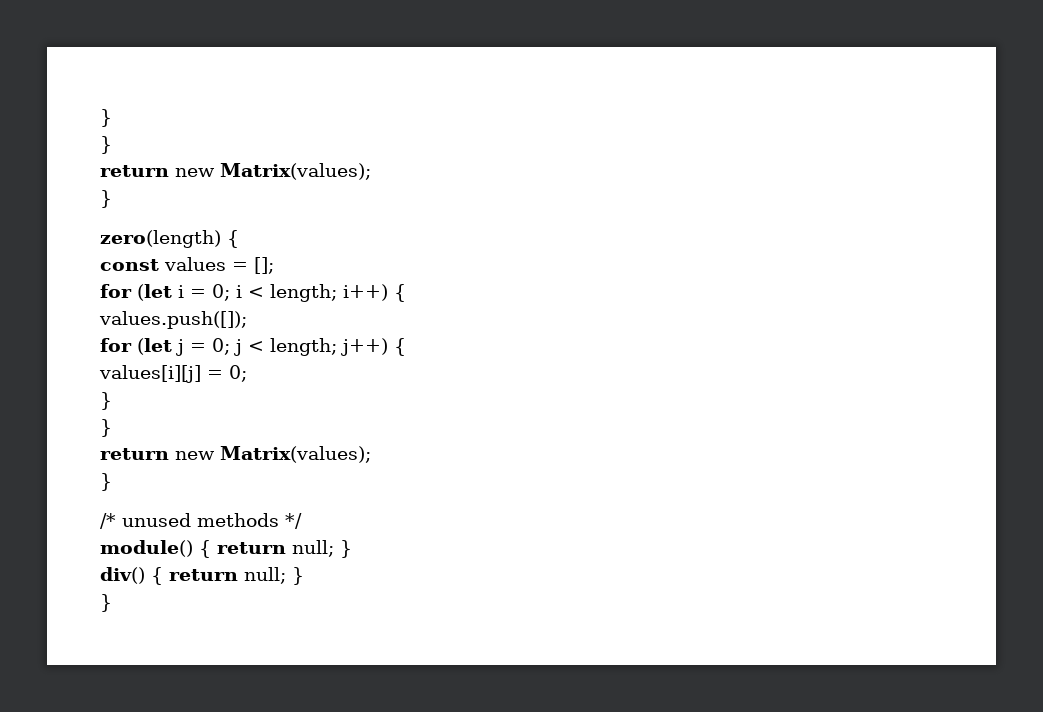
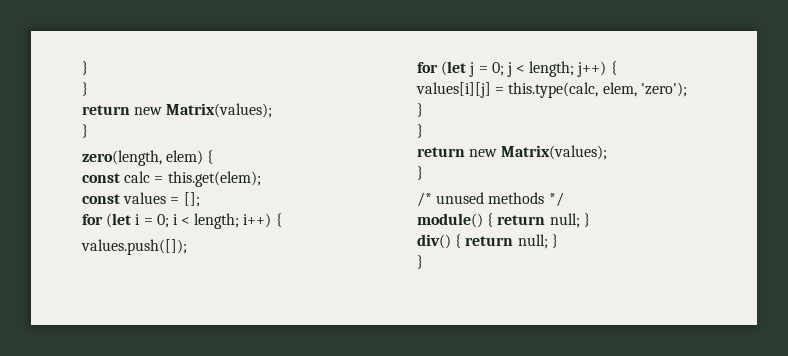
[100,109,112,127] [100,136,112,154] [100,163,371,180] [100,190,112,208] [100,230,239,248] } // } // return new Matrix(values); // } // zero(length) { -> [82,61,88,75] [82,82,88,96] [82,103,273,118] [82,124,88,138] [82,150,214,166] [82,171,261,187] } // } // return new Matrix(values); // } // zero(length, elem) { // const calc = this.get(elem);
[229,365,247,382] 0; -> [508,82,687,98] this.type(calc, elem, 'zero');

